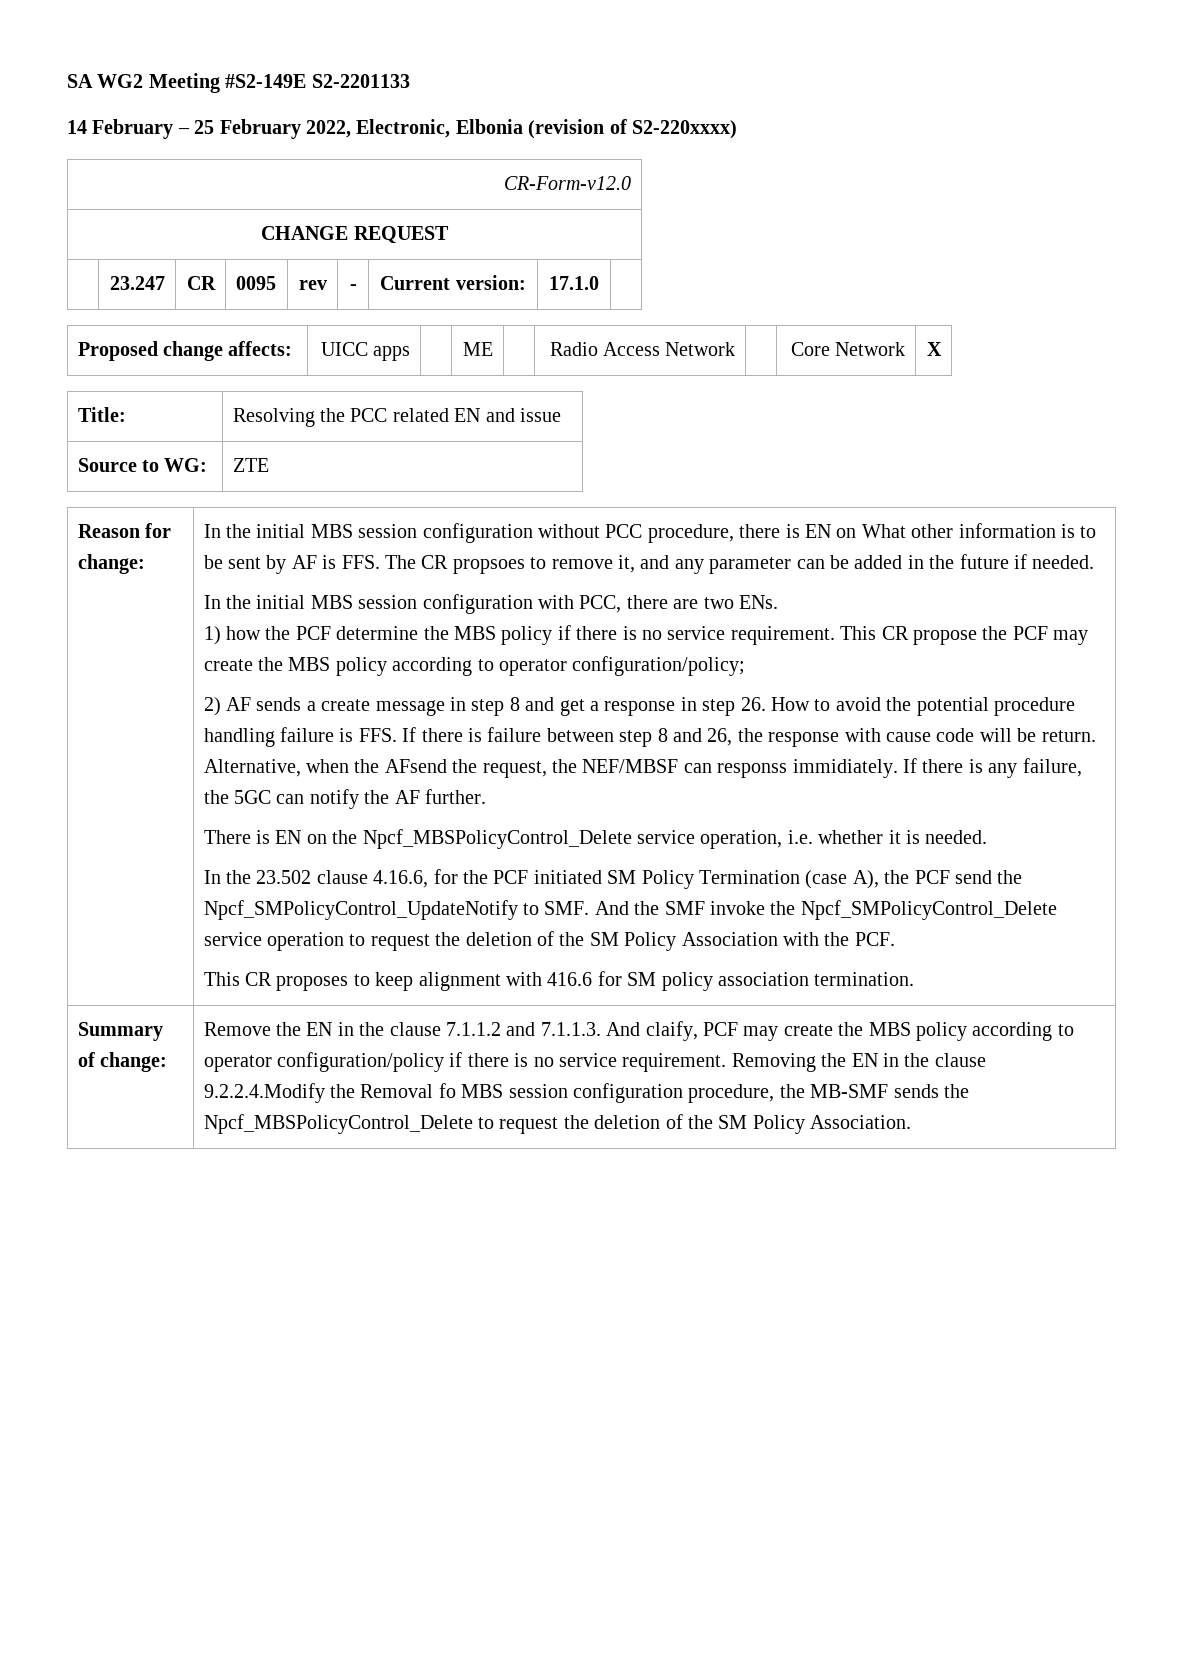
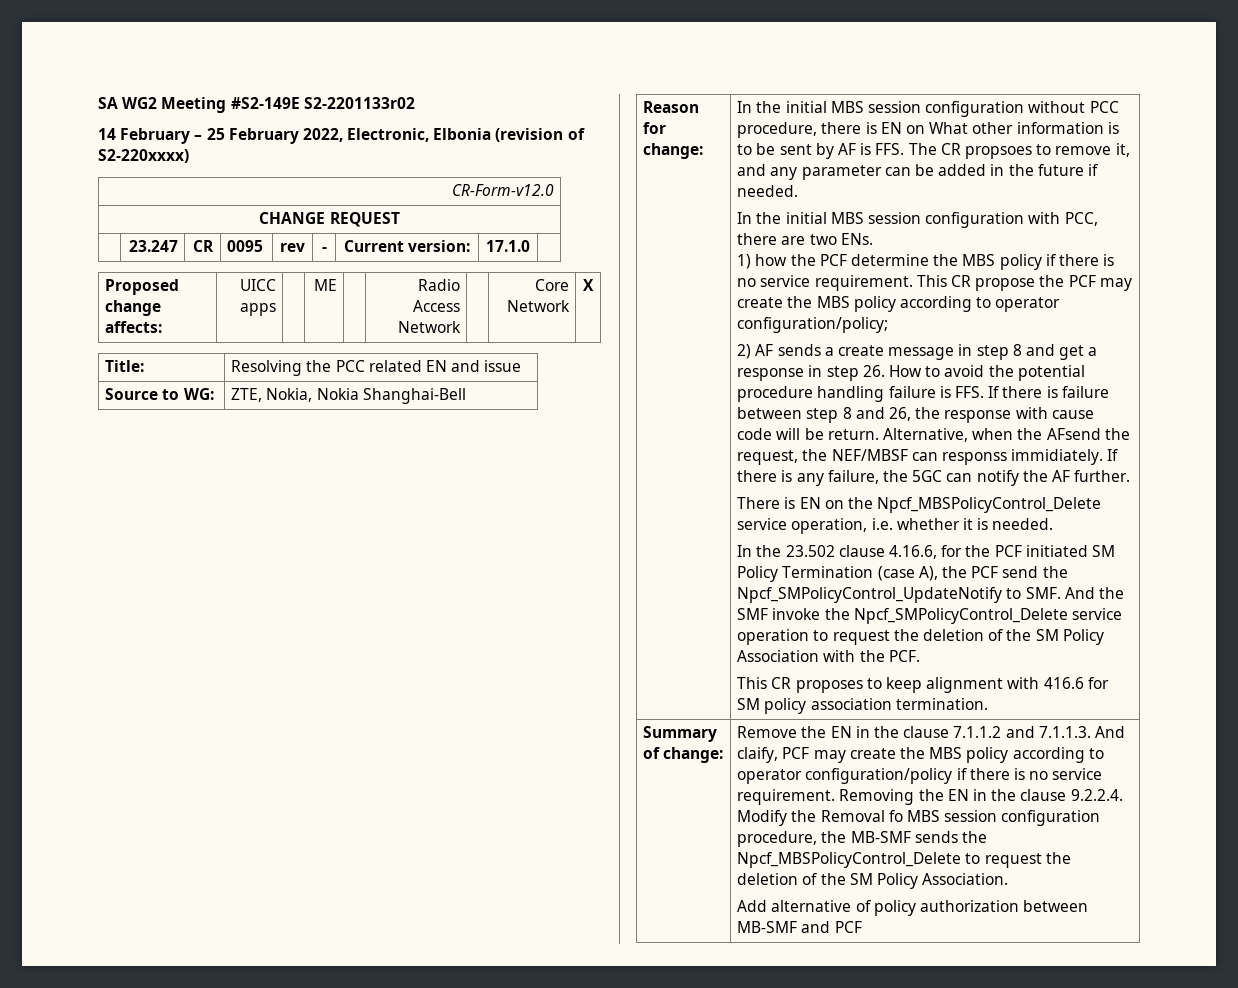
[311,74,410,88] S2-2201133 -> [303,97,415,109] S2-2201133r02
[232,458,269,472] ZTE -> [231,388,466,404] ZTE, Nokia, Nokia Shanghai-Bell
[203,1083,325,1103] 9.2.2.4.Modify -> [1070,789,1123,801] [737,810,788,826] 9.2.2.4. Modify
(912, 1122) none -> [737,900,1089,916] [737,921,862,933] // Add alternative of policy authorization between MB-SMF and PCF

